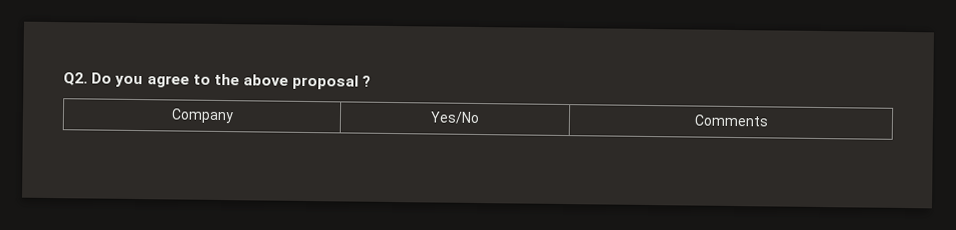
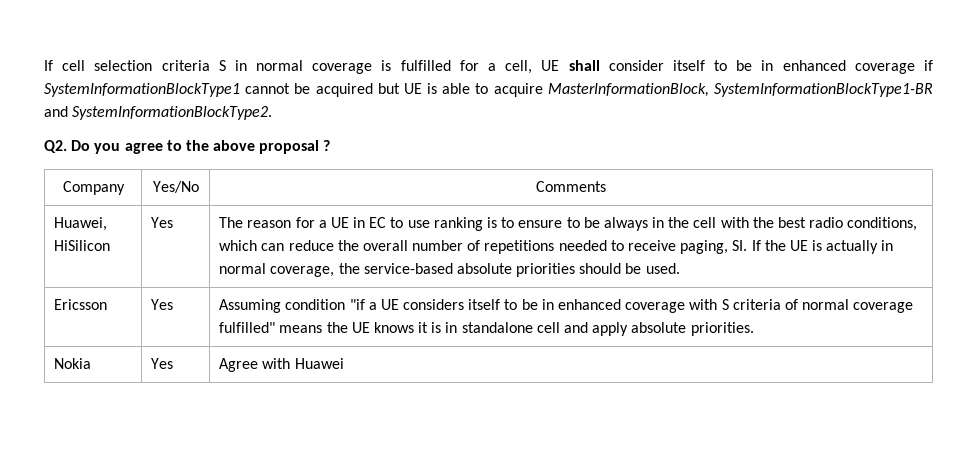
(63, 79) none -> [44,60,933,74] [44,83,933,97] [44,106,273,120] If cell selection criteria S in normal coverage is fulfilled for a cell, UE shall consider itself to be in enhanced coverage if SystemInformationBlockType1 cannot be acquired but UE is able to acquire MasterInformationBlock, SystemInformationBlockType1-BR and SystemInformationBlockType2. //
(769, 120) none -> [54,217,108,231] [54,240,111,251] [151,217,174,228] [219,217,918,231] [219,240,894,254] [219,263,680,277] [54,299,108,310] [151,299,174,310] [219,299,914,313] [219,322,754,336] [54,358,92,369] [151,358,174,369] [219,358,344,372] // Huawei, HiSilicon | Yes | The reason for a UE in EC to use ranking is to ensure to be always in the cell with the best radio conditions, which can reduce the overall number of repetitions needed to receive paging, SI. If the UE is actually in normal coverage, the service-based absolute priorities should be used. // Ericsson | Yes | Assuming condition "if a UE considers itself to be in enhanced coverage with S criteria of normal coverage fulfilled" means the UE knows it is in standalone cell and apply absolute priorities. // Nokia | Yes | Agree with Huawei

